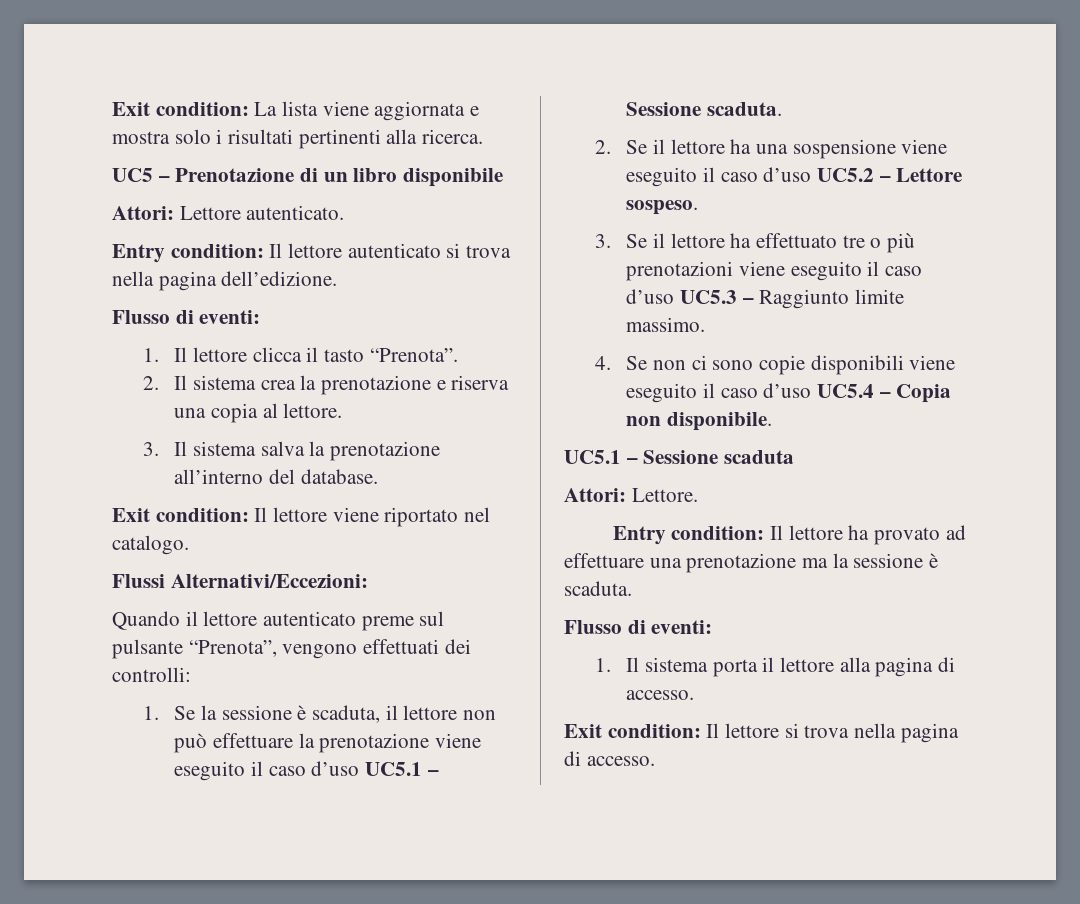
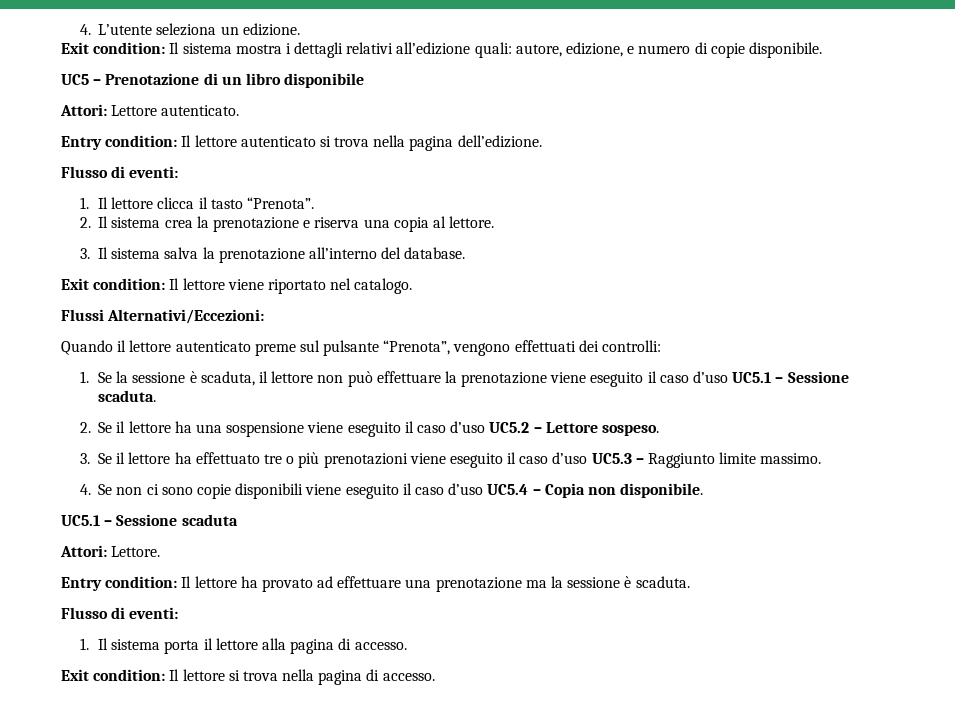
[112,101,480,121] [112,129,484,149] Exit condition: La lista viene aggiornata e mostra solo i risultati pertinenti alla ricerca. -> [79,23,300,36] [61,42,822,58] 4. L’utente seleziona un edizione. // Exit condition: Il sistema mostra i dettagli relativi all’edizione quali: autore, edizione, e numero di copie disponibile.

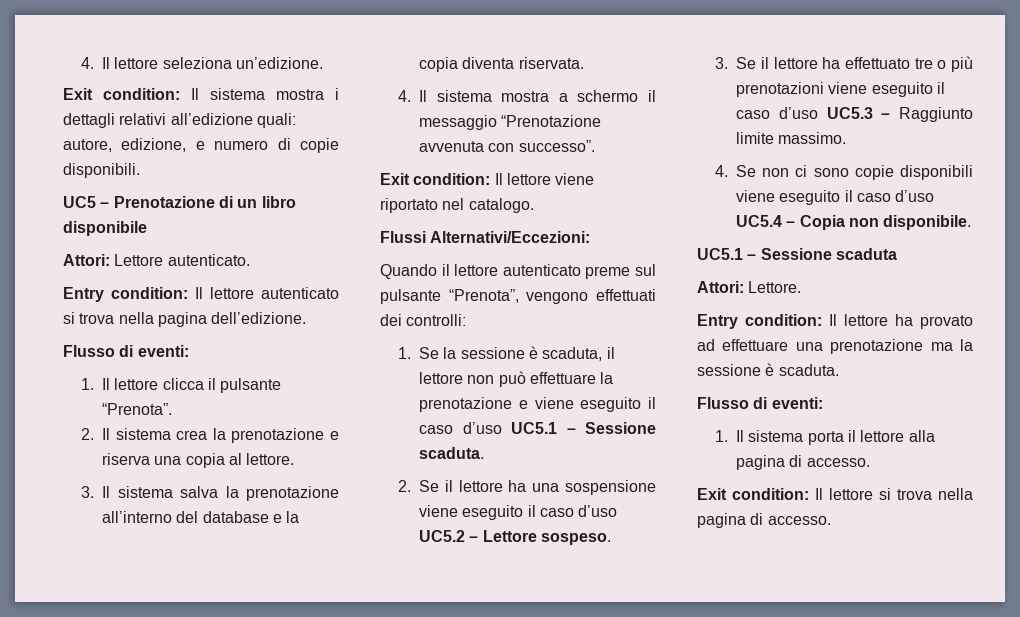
[79,23,300,36] 4. L’utente seleziona un edizione. -> [81,57,324,69] 4. Il lettore seleziona un’edizione.
[748,42,822,58] disponibile. -> [63,163,140,178] disponibili.
[210,199,243,209] tasto -> [220,378,282,393] pulsante
[404,247,466,259] database. -> [202,511,300,523] [419,57,584,72] [398,90,656,102] [419,115,602,130] [419,140,595,152] database e la copia diventa riservata. // 4. Il sistema mostra a schermo il messaggio “Prenotazione avvenuta con successo”.
(548, 379) none -> [518,400,528,409] e

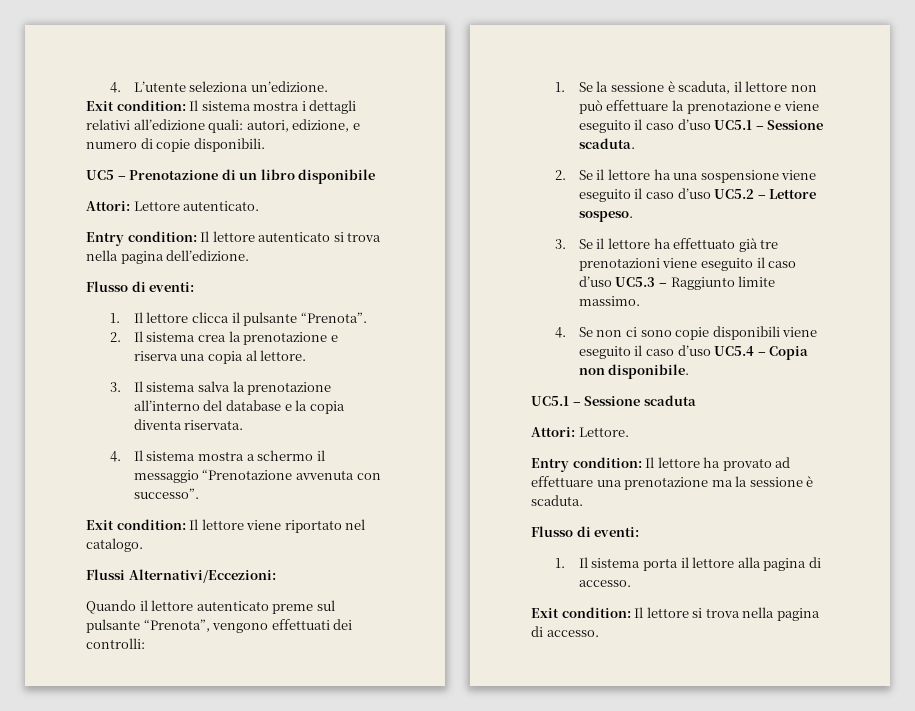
[81,57,159,69] 4. Il lettore -> [109,81,186,93] 4. L’utente
[63,139,112,152] autore, -> [246,120,289,132] autori,
[914,56,973,72] tre o più -> [738,238,779,252] già tre

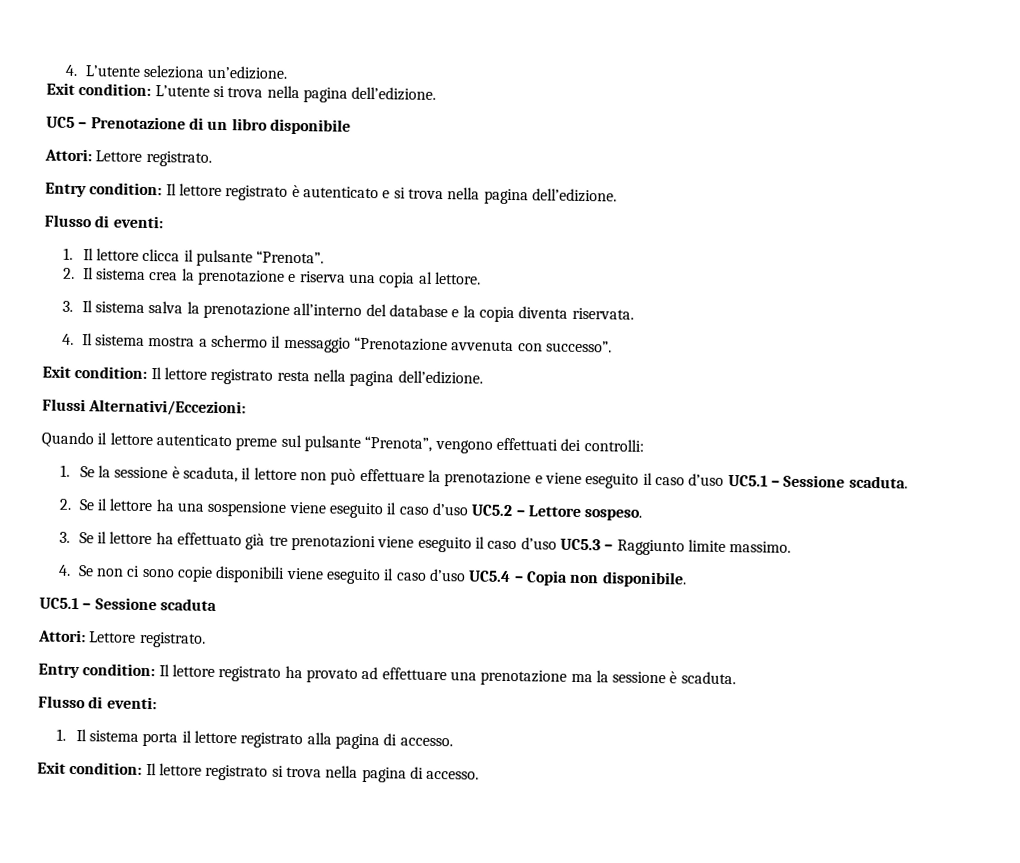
[189,100,357,114] [86,119,360,133] [86,138,265,152] Il sistema mostra i dettagli relativi all’edizione quali: autori, edizione, e numero di copie disponibili. -> [154,85,437,103] L’utente si trova nella pagina dell’edizione.
[183,201,260,211] [86,231,331,246] autenticato. // Entry condition: Il lettore autenticato -> [145,150,212,167] [45,182,391,201] registrato. // Entry condition: Il lettore registrato è autenticato e
[246,519,366,533] [86,538,143,552] viene riportato nel catalogo. -> [210,368,483,387] registrato resta nella pagina dell’edizione.
[578,427,629,437] [531,457,700,472] Lettore. // Entry condition: Il lettore -> [89,631,206,648] [38,663,282,682] Lettore registrato. // Entry condition: Il lettore registrato
(735, 562) none -> [240,732,304,749] registrato
(689, 612) none -> [205,764,269,781] registrato

